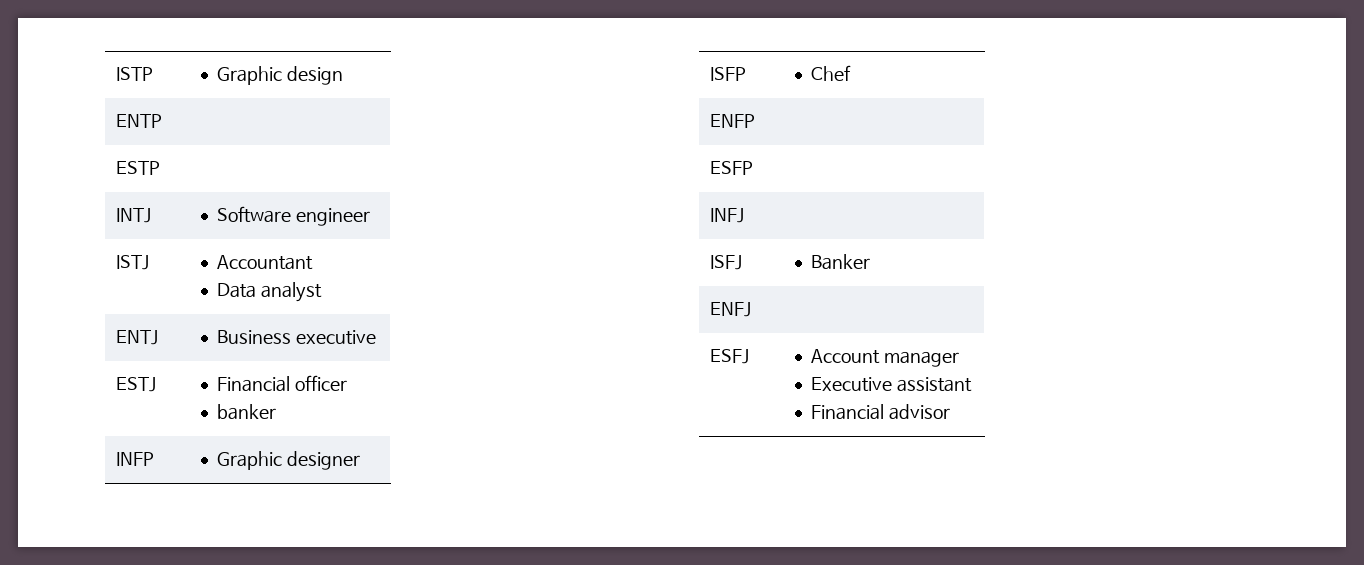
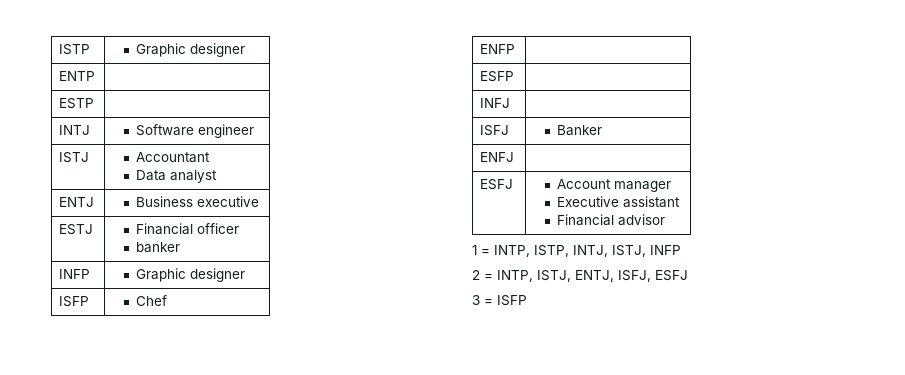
[287,66,344,85] design -> [190,43,246,57] designer
(951, 412) none -> [472,245,681,257] [472,270,688,282] [472,295,527,306] // 1 = INTP, ISTP, INTJ, ISTJ, INFP // 2 = INTP, ISTJ, ENTJ, ISFJ, ESFJ // 3 = ISFP

